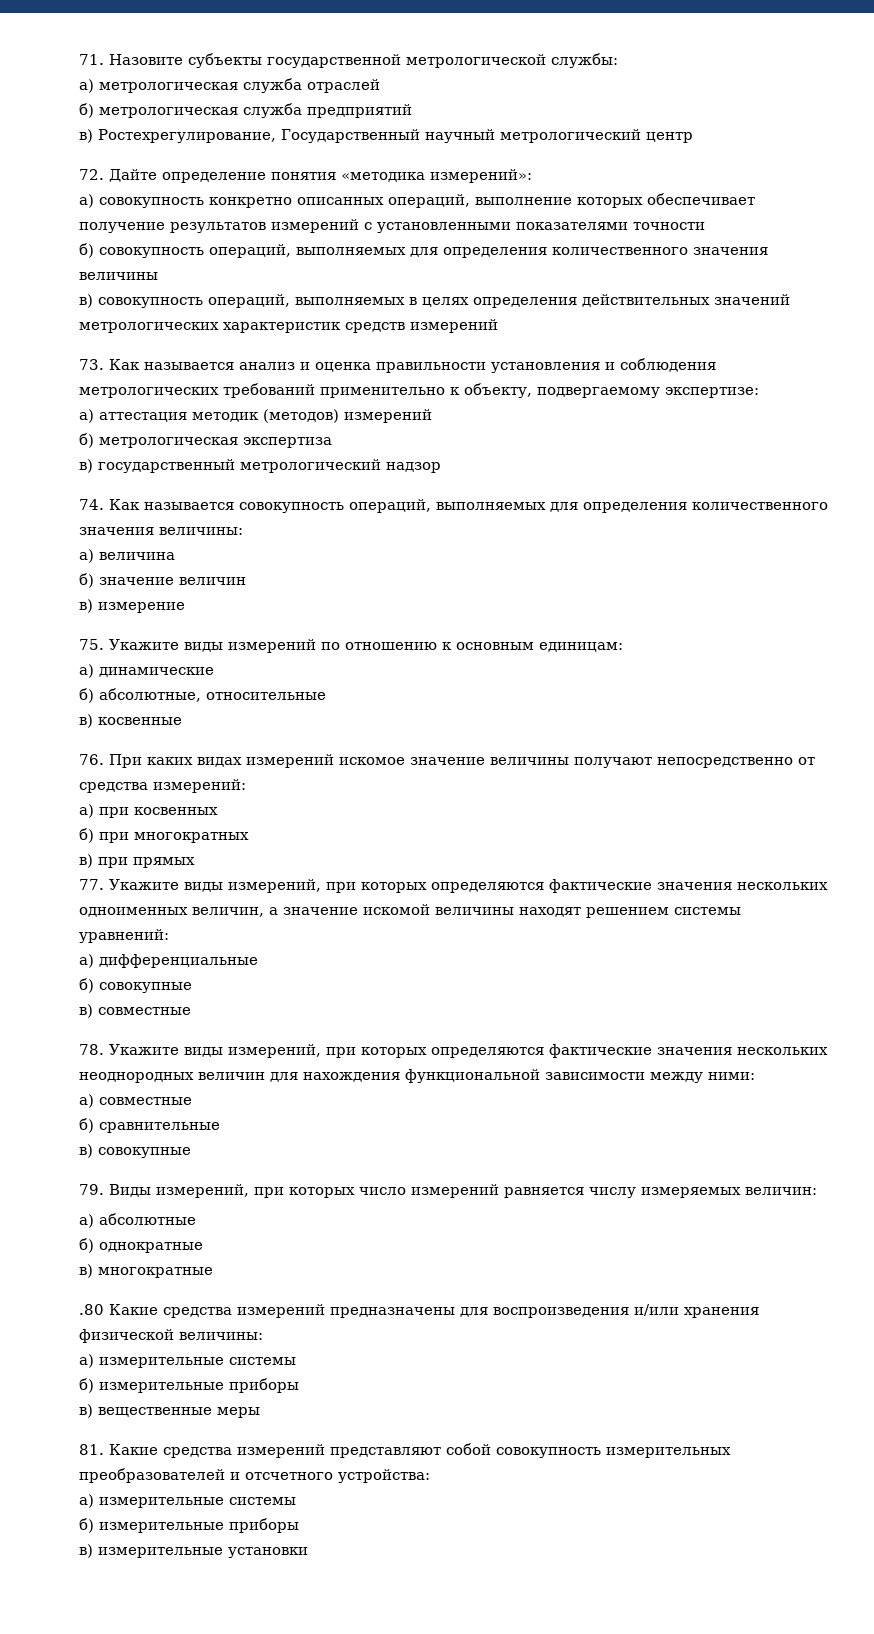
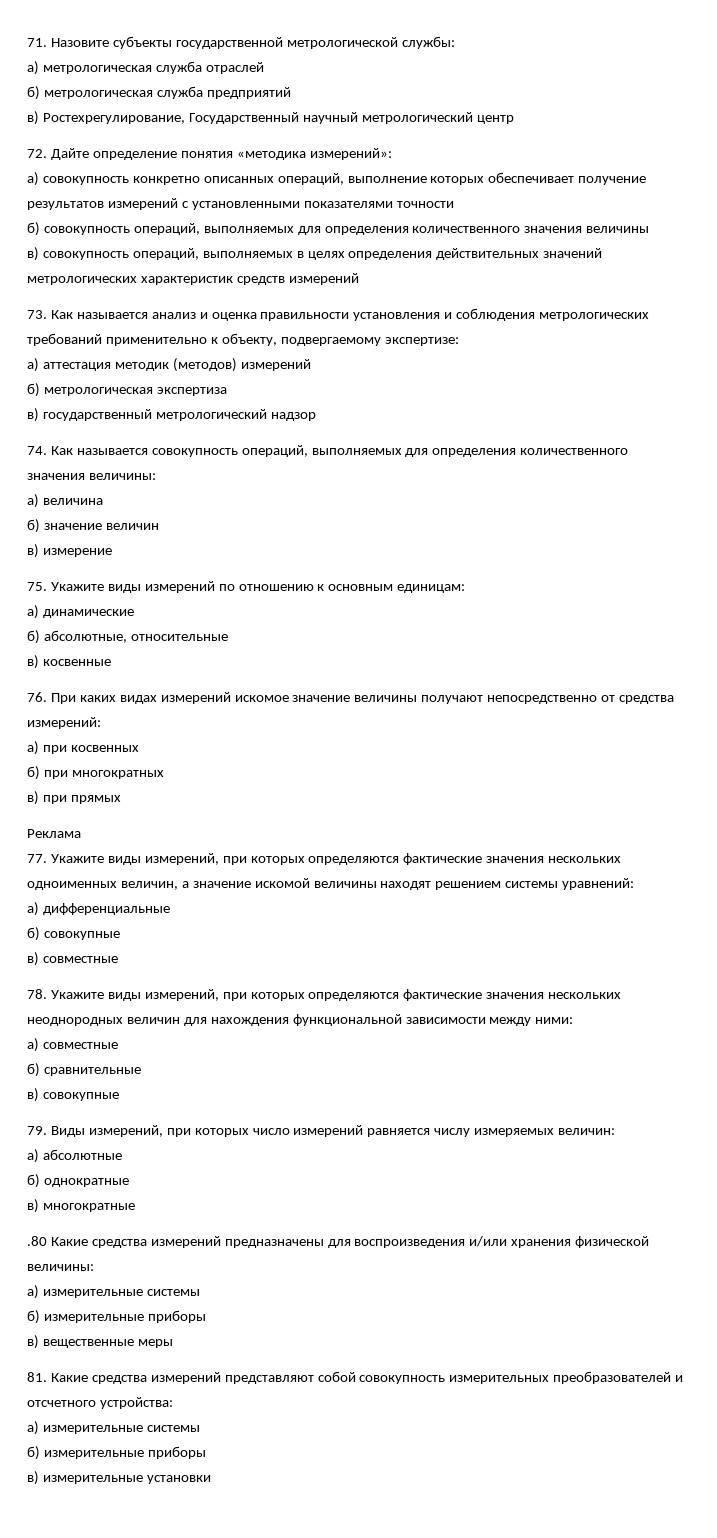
(195, 862) none -> [27,829,81,838] // Реклама

